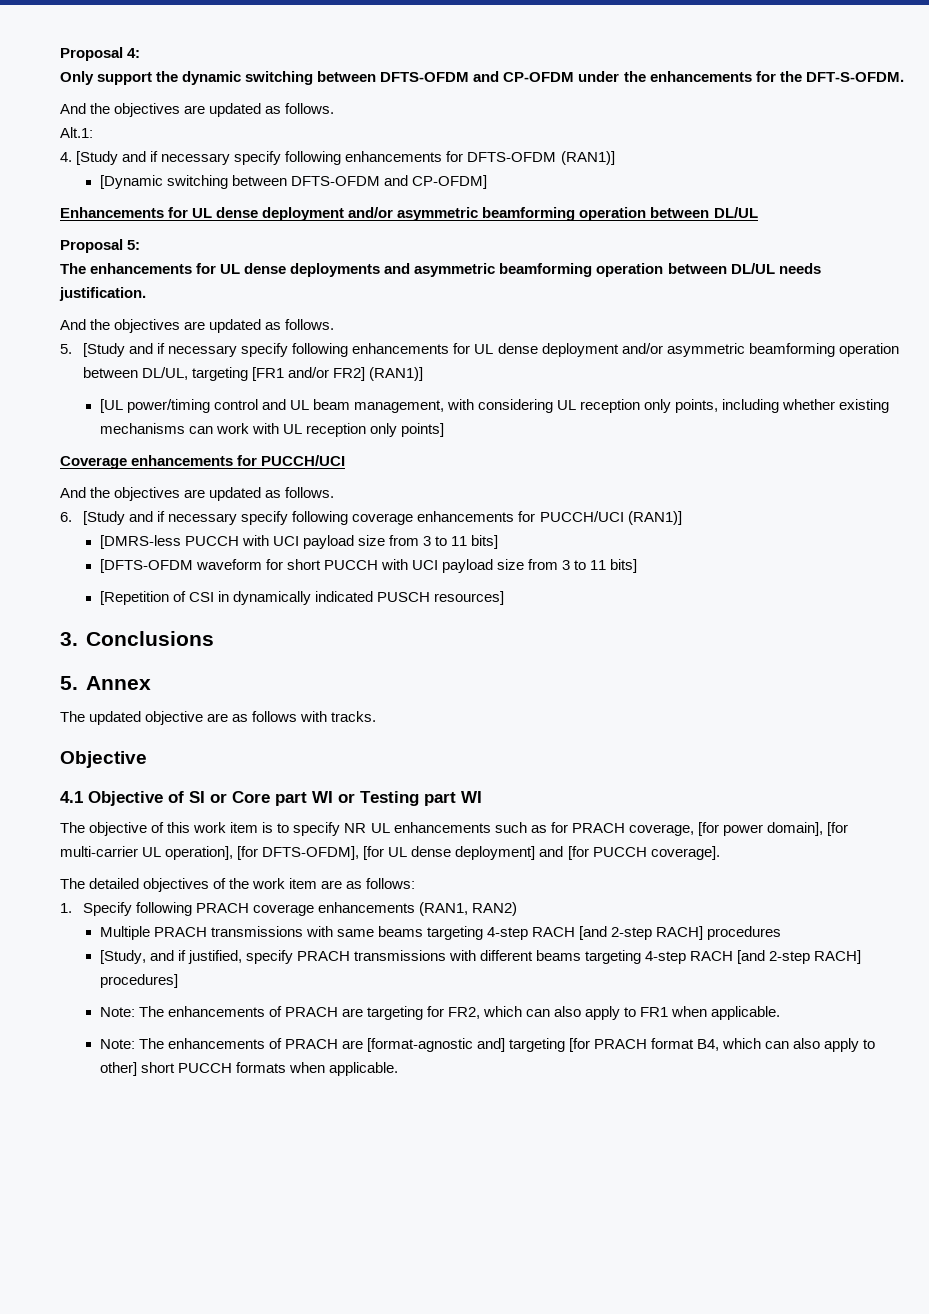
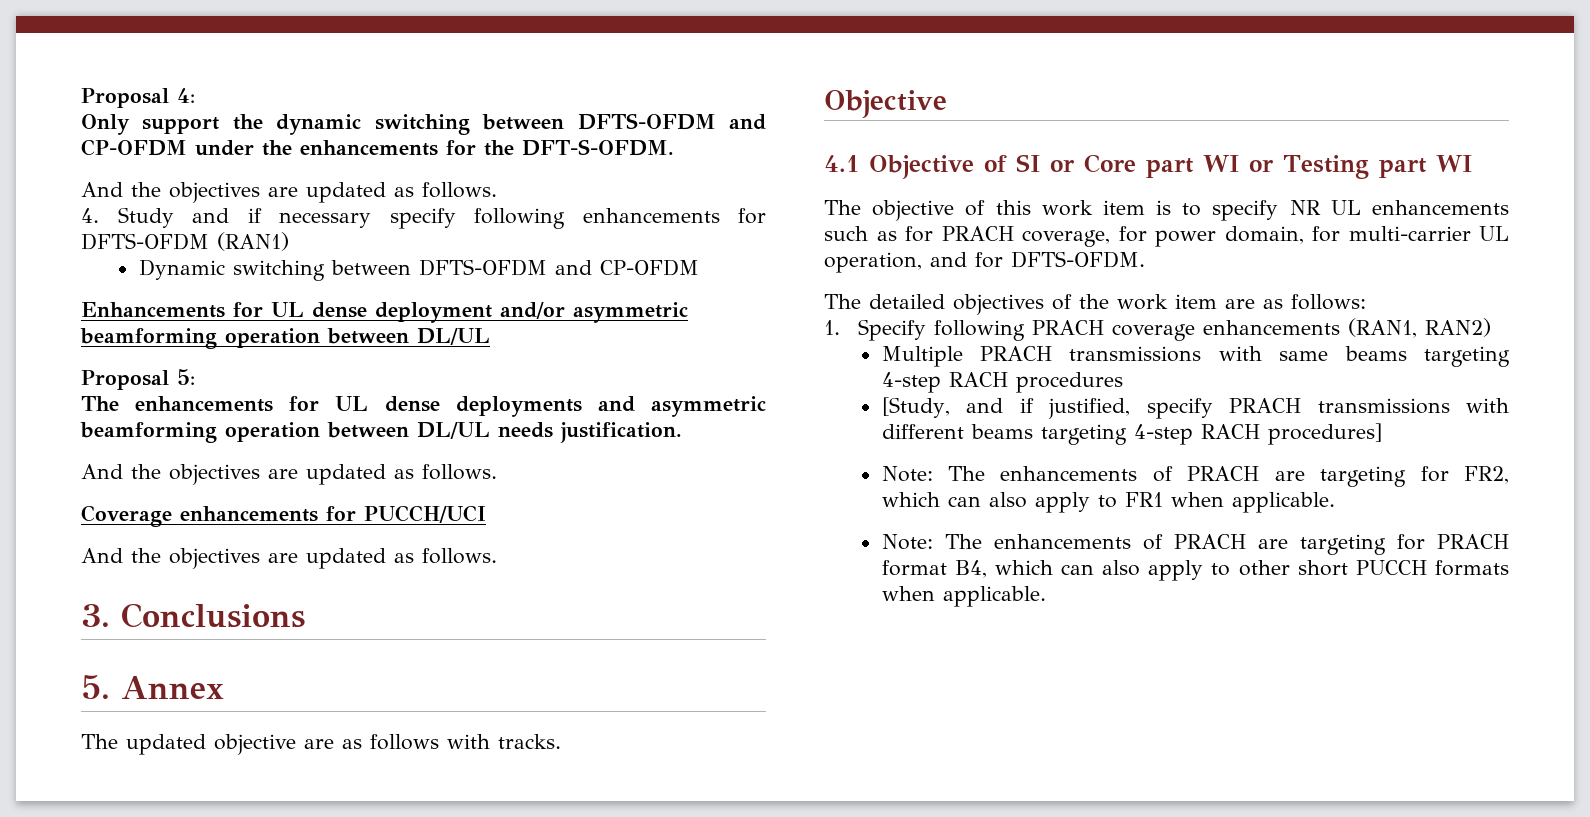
[60,127,93,138] // Alt.1: -> (497, 190) none
[76,151,119,165] [Study -> [117,207,174,228] Study
[560,151,615,165] [99,175,487,189] (RAN1)] // [Dynamic switching between DFTS-OFDM and CP-OFDM] -> [217,232,289,251] [138,259,699,281] (RAN1) // Dynamic switching between DFTS-OFDM and CP-OFDM
[60,343,899,357] [83,367,424,381] [99,399,890,413] [99,423,444,437] // 5. [Study and if necessary specify following enhancements for UL dense deployment and/or asymmetric beamforming operation between DL/UL, targeting [FR1 and/or FR2] (RAN1)] // [UL power/timing control and UL beam management, with considering UL reception only points, including whether existing mechanisms can work with UL reception only points] -> (497, 472) none
[60,511,682,525] [99,535,499,549] [99,559,638,573] [99,591,504,605] // 6. [Study and if necessary specify following coverage enhancements for PUCCH/UCI (RAN1)] // [DMRS-less PUCCH with UCI payload size from 3 to 11 bits] // [DFTS-OFDM waveform for short PUCCH with UCI payload size from 3 to 11 bits] // [Repetition of CSI in dynamically indicated PUSCH resources] -> (497, 556) none
[697,822,848,836] [60,846,720,860] [for power domain], [for multi-carrier UL operation], [for DFTS-OFDM], [for UL dense deployment] and [for PUCCH coverage]. -> [1118,226,1509,247] [824,251,1145,273] for power domain, for multi-carrier UL operation, and for DFTS-OFDM.
[579,926,704,940] [and 2-step RACH] -> (1008, 379) none
[737,950,862,964] [and 2-step RACH] -> (1260, 431) none
[366,1038,591,1052] [format-agnostic and] targeting [for -> [1299,534,1425,555] targeting for
[99,1062,137,1076] other] -> [1238,560,1290,576] other

